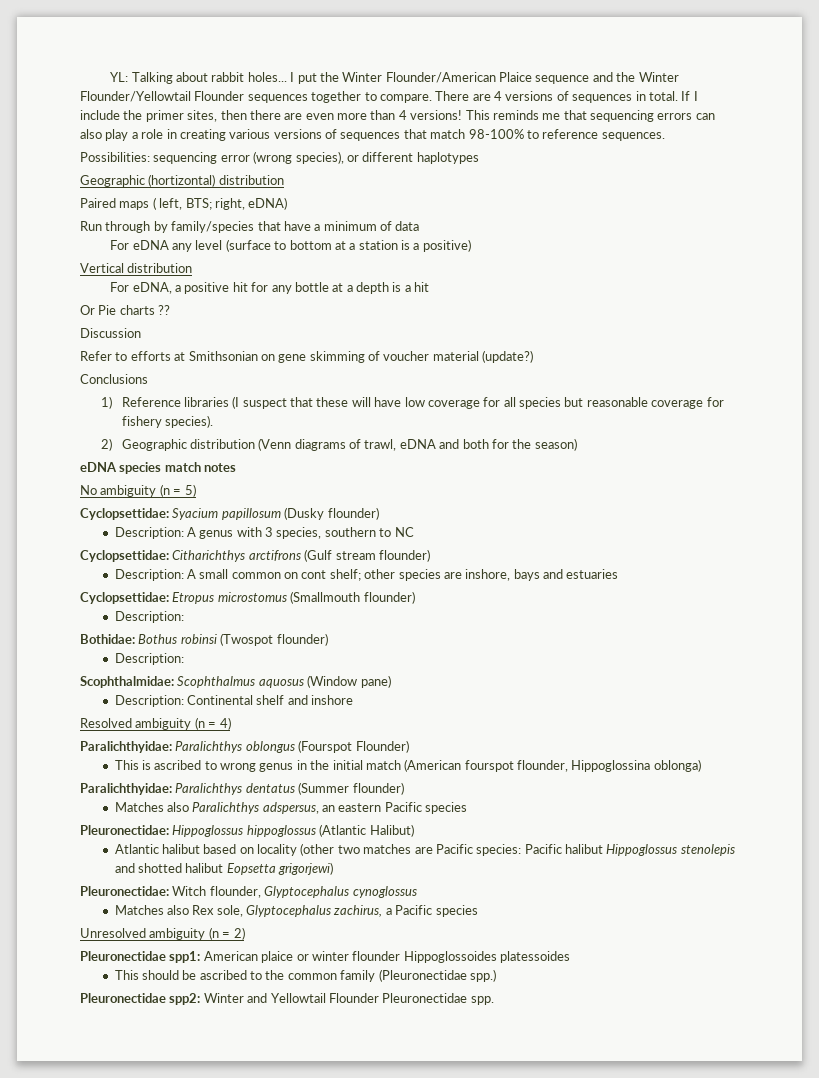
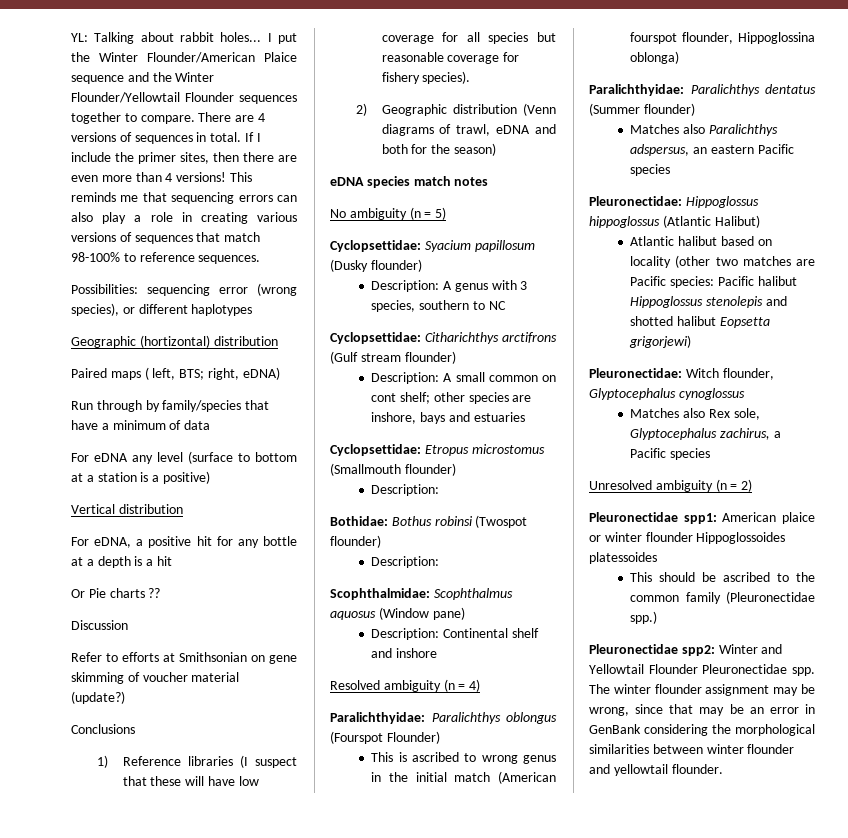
(494, 1000) none -> [589,684,815,696] [589,704,815,716] [589,724,815,736] [589,744,795,754] [589,764,723,776] The winter flounder assignment may be wrong, since that may be an error in GenBank considering the morphological similarities between winter flounder and yellowtail flounder.

